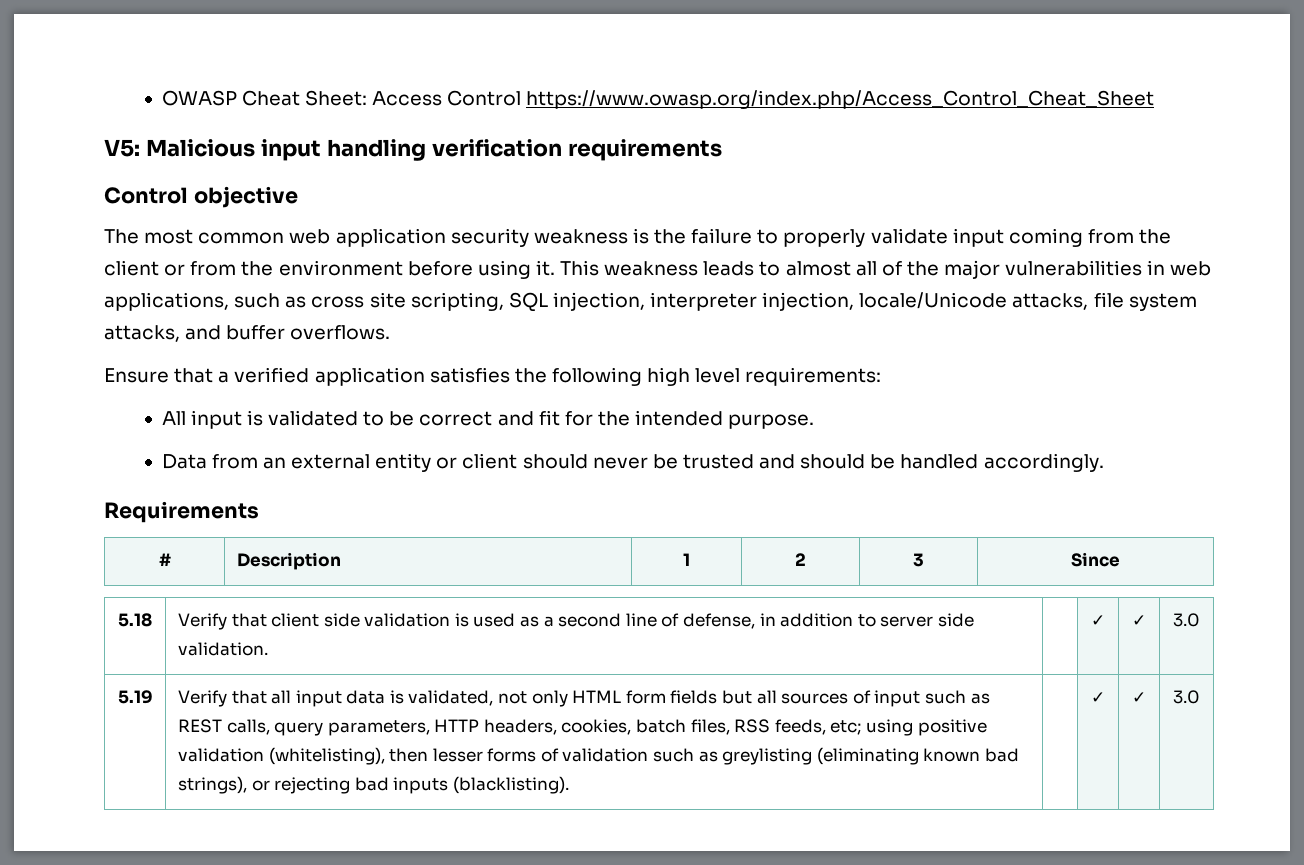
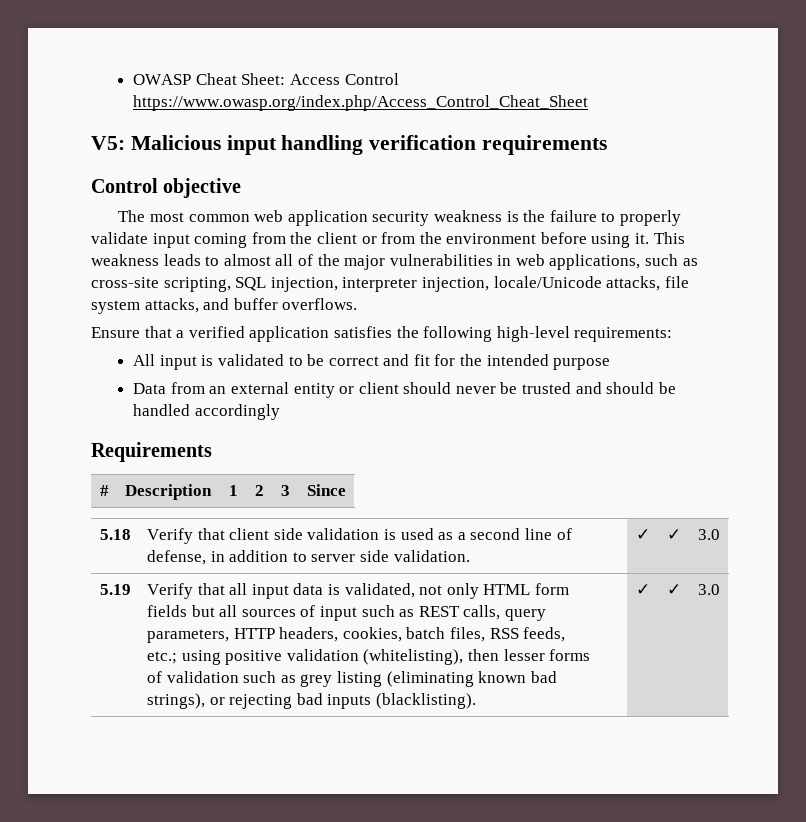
[311,292,406,308] cross site -> [91,277,159,288] cross-site
[647,367,741,386] high level -> [496,326,570,342] high-level
[728,414,815,429] purpose. -> [553,358,611,370] purpose
[983,453,1104,472] accordingly. -> [194,404,280,420] accordingly
[830,720,862,735] etc; -> [147,651,178,664] etc.;
[722,748,813,765] greylisting -> [300,671,382,687] grey listing

